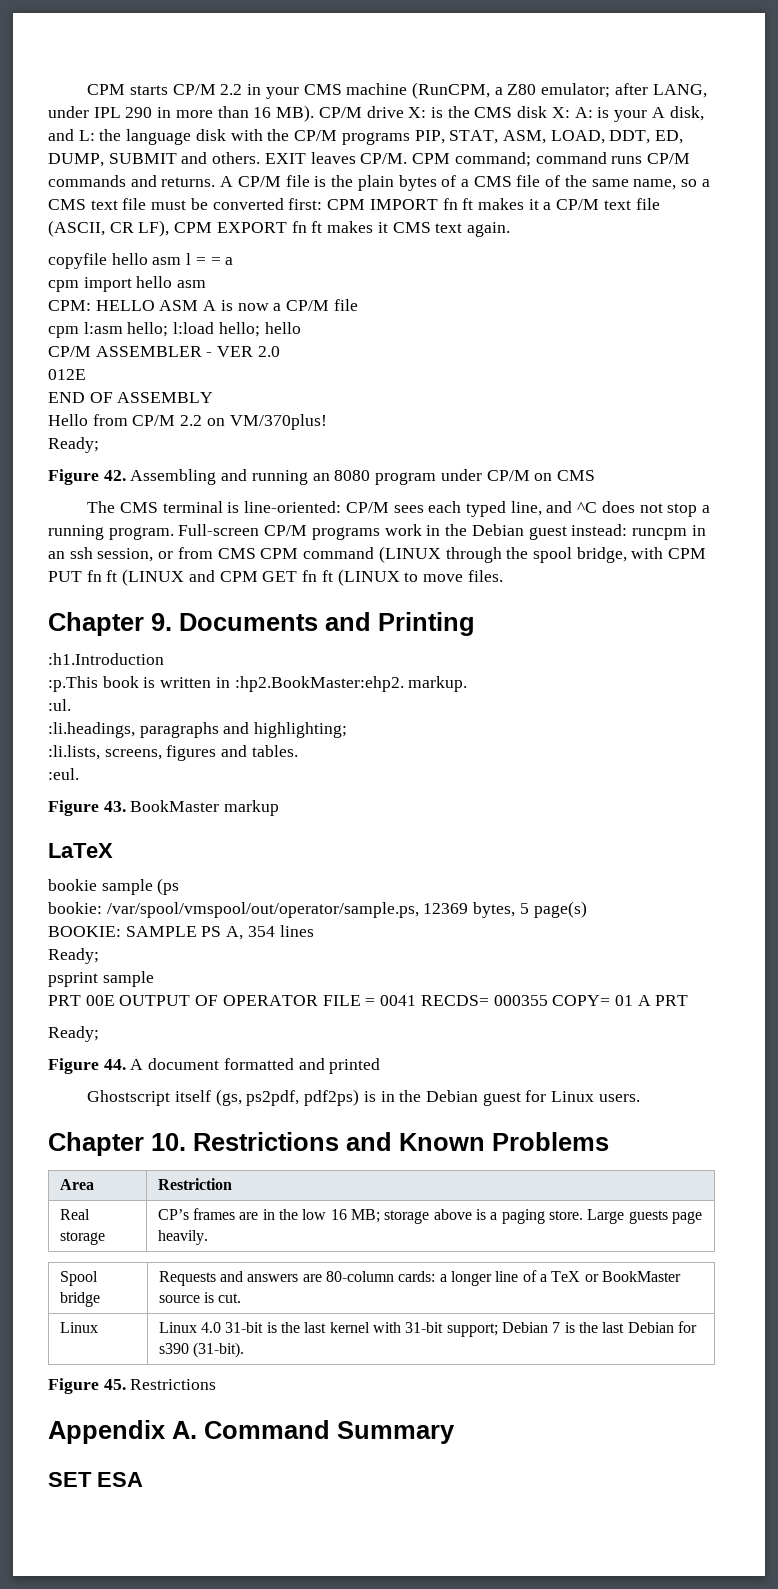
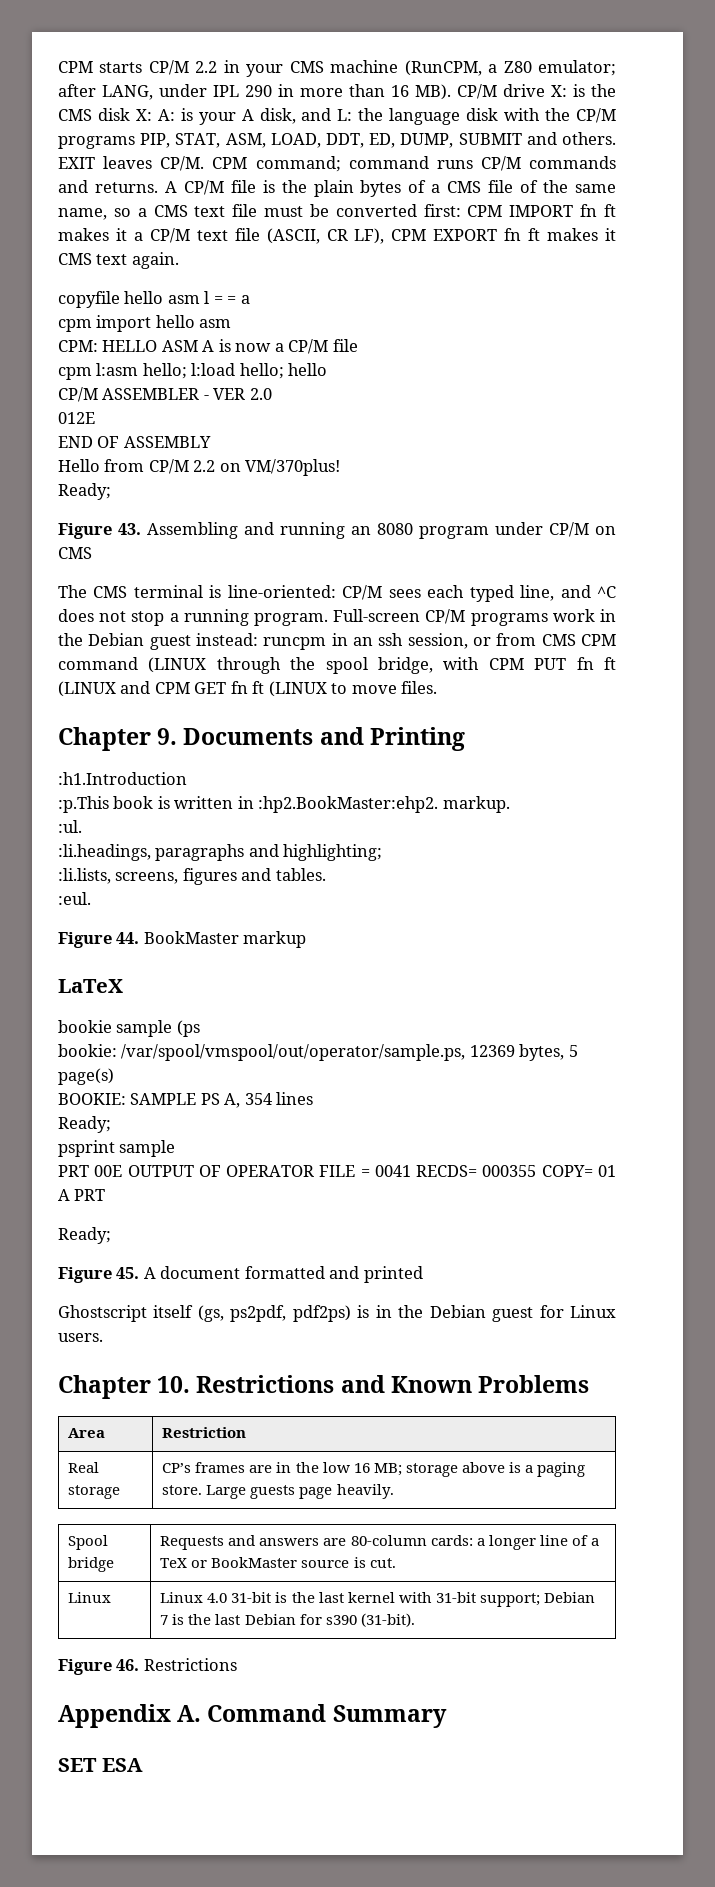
[103,470,126,481] 42. -> [118,523,141,535] 43.
[103,801,126,812] 43. -> [116,932,140,944] 44.
[103,1059,126,1070] 44. -> [116,1267,140,1279] 45.
[103,1379,126,1390] 45. -> [116,1659,140,1671] 46.

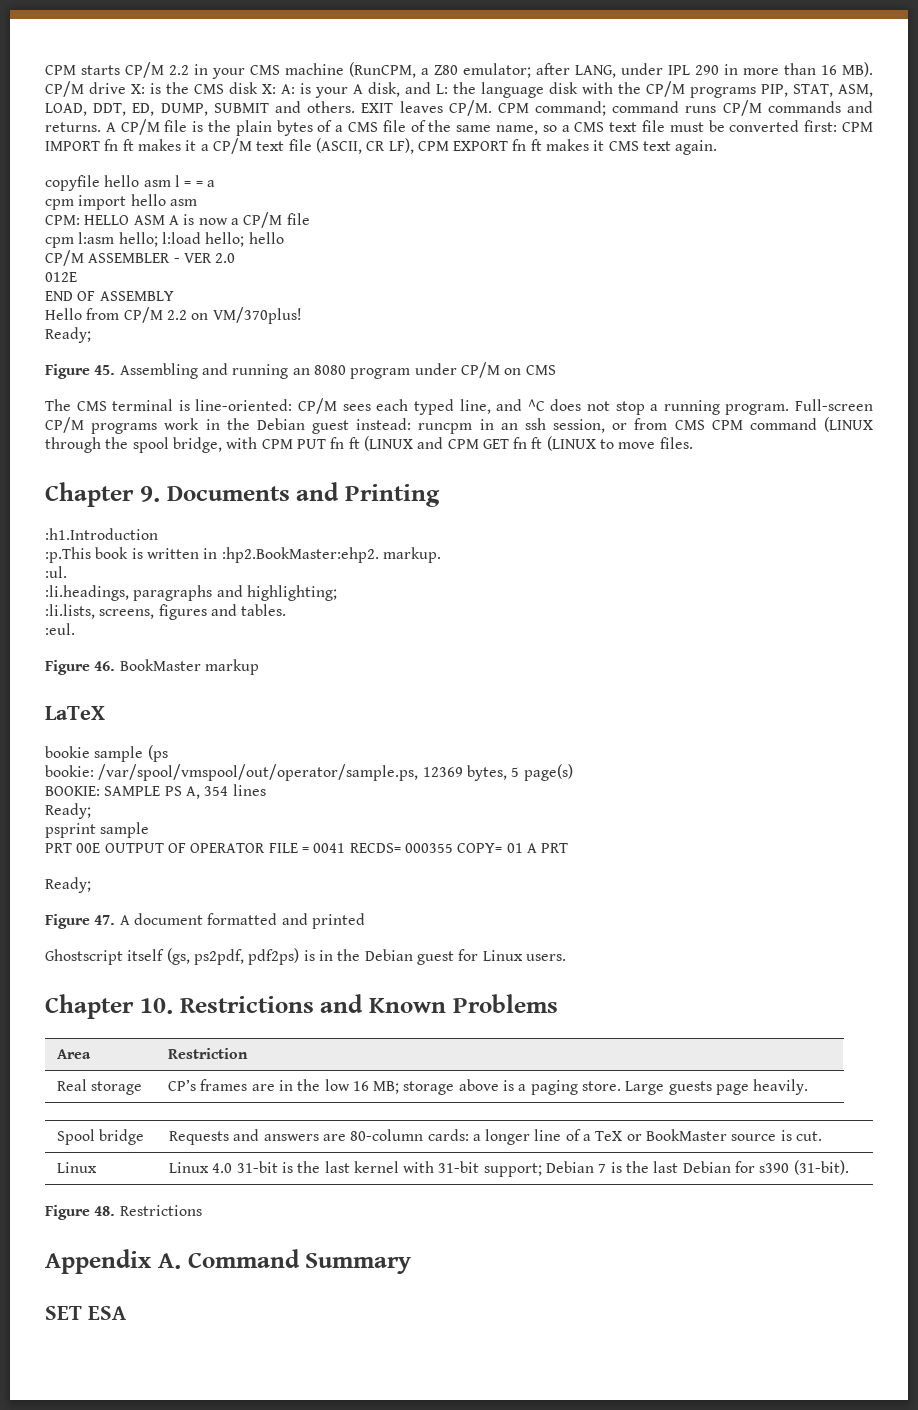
[118,523,141,535] 43. -> [94,365,116,375] 45.
[116,932,140,944] 44. -> [94,661,116,671] 46.
[116,1267,140,1279] 45. -> [94,915,116,925] 47.
[116,1659,140,1671] 46. -> [94,1206,116,1216] 48.

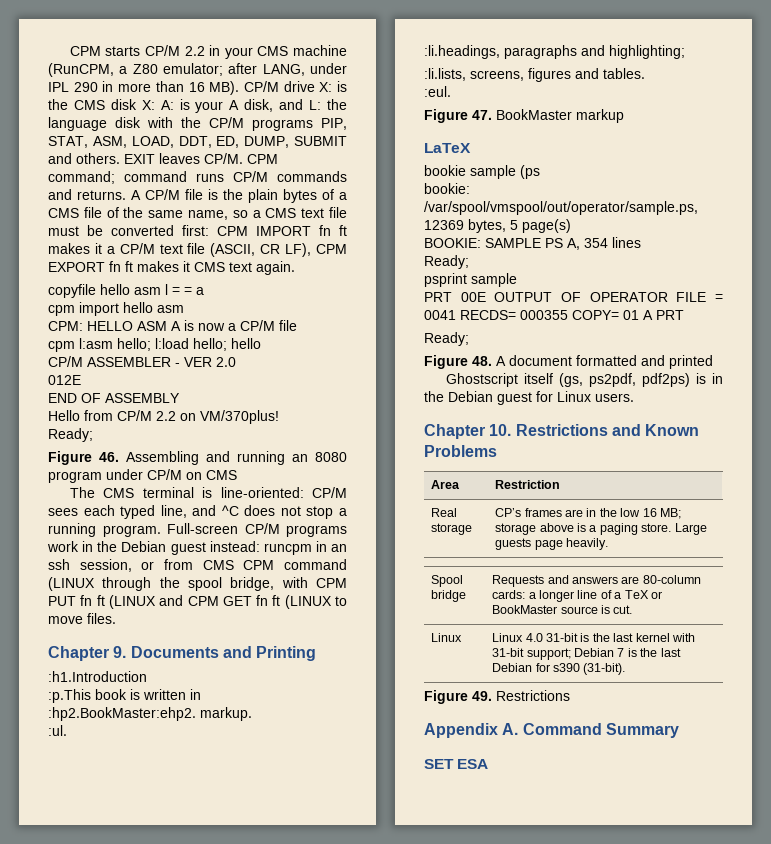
[94,365,116,375] 45. -> [99,452,119,462] 46.
[94,661,116,671] 46. -> [472,110,492,120] 47.
[94,915,116,925] 47. -> [472,356,492,366] 48.
[94,1206,116,1216] 48. -> [472,691,492,701] 49.

